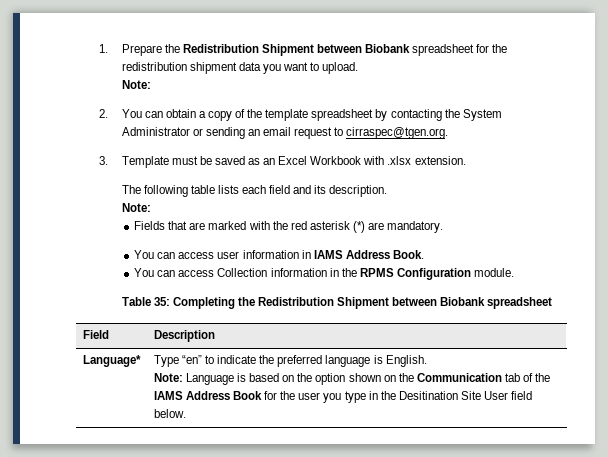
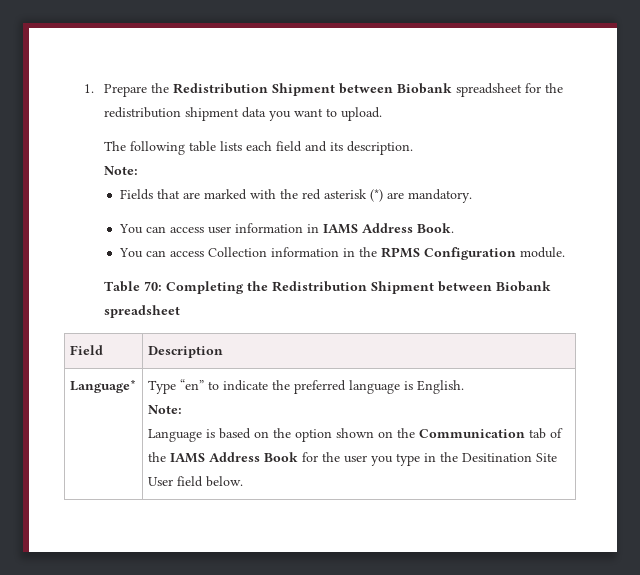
[121,80,151,89] [98,109,502,121] [121,127,449,139] [98,156,466,168] // Note: // 2. You can obtain a copy of the template spreadsheet by contacting the System Administrator or sending an email request to cirraspec@tgen.org. // 3. Template must be saved as an Excel Workbook with .xlsx extension. -> (383, 114) none
[153,297,170,306] 35: -> [144,281,163,291] 70:
(183, 377) none -> (182, 409) //

